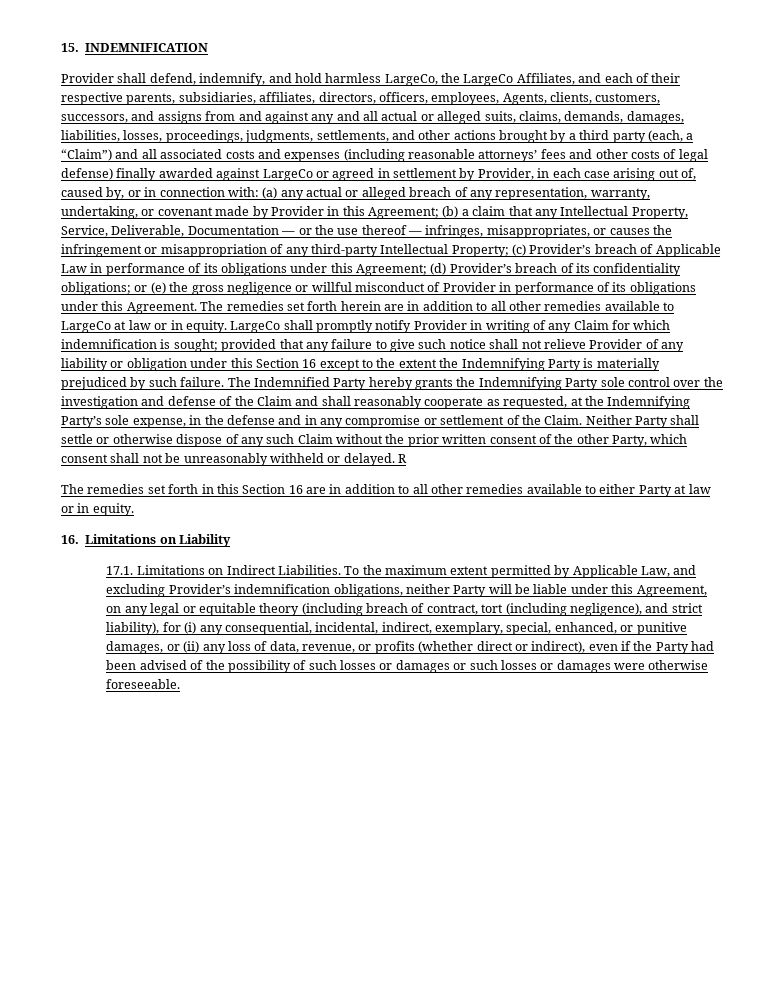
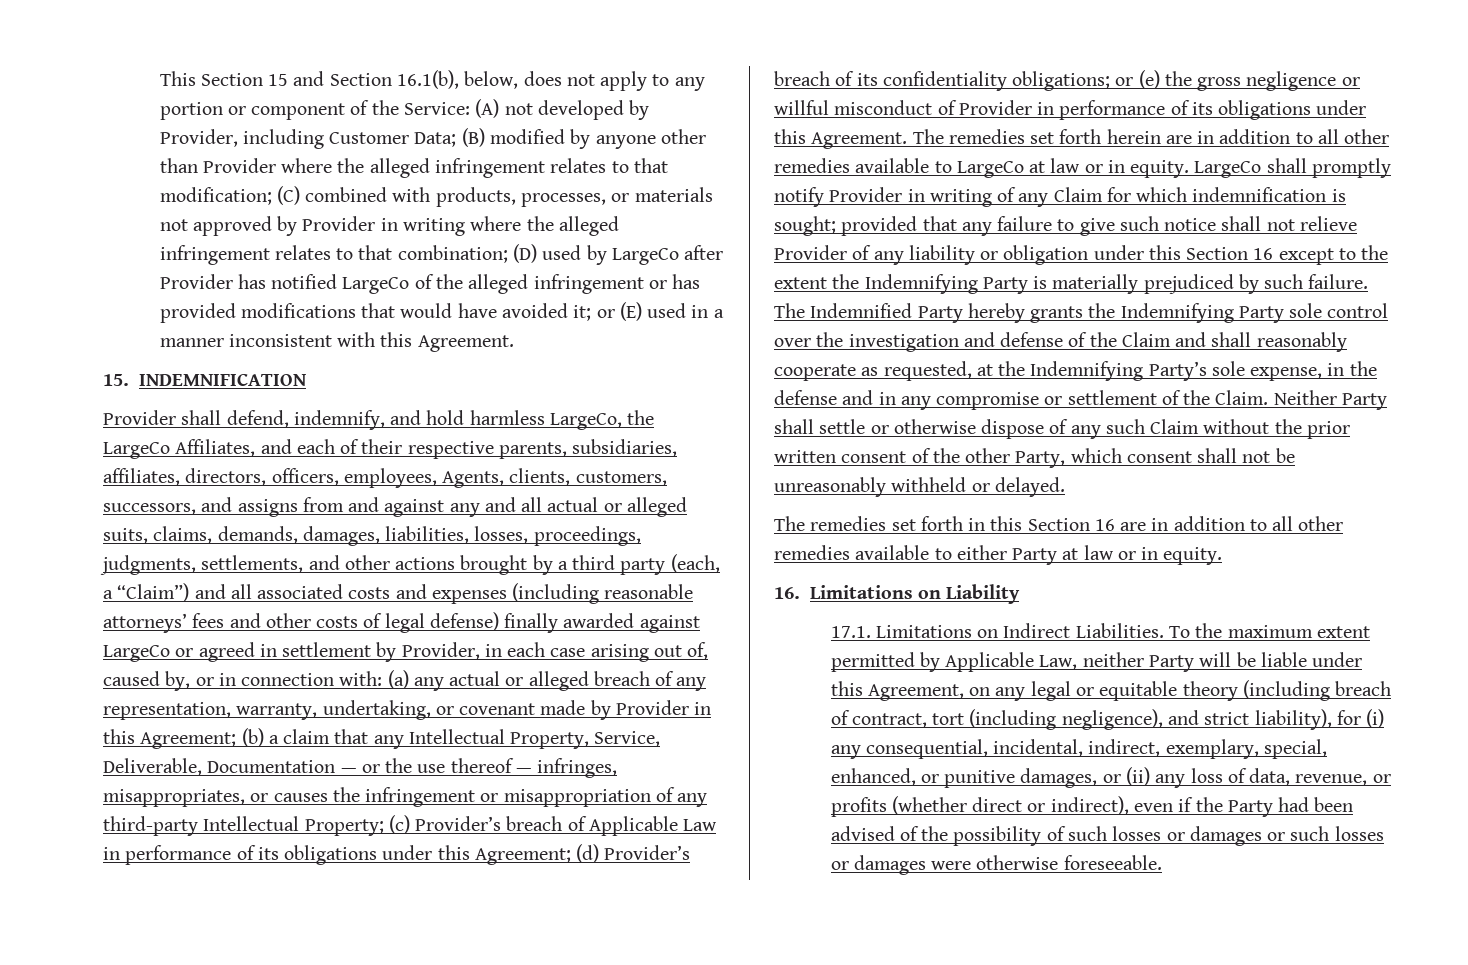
(61, 47) none -> [159,70,705,91] [159,99,650,120] [159,128,706,149] [159,158,668,178] [159,186,713,207] [159,216,619,236] [159,244,724,265] [159,274,701,294] [159,302,724,323] [159,332,514,352] This Section 15 and Section 16.1(b), below, does not apply to any portion or component of the Service: (A) not developed by Provider, including Customer Data; (B) modified by anyone other than Provider where the alleged infringement relates to that modification; (C) combined with products, processes, or materials not approved by Provider in writing where the alleged infringement relates to that combination; (D) used by LargeCo after Provider has notified LargeCo of the alleged infringement or has provided modifications that would have avoided it; or (E) used in a manner inconsistent with this Agreement. //
[398,454,407,463] R -> (1065, 487) none
[673,565,697,575] [106,584,403,597] and excluding Provider’s indemnification obligations, -> (1078, 662) none

